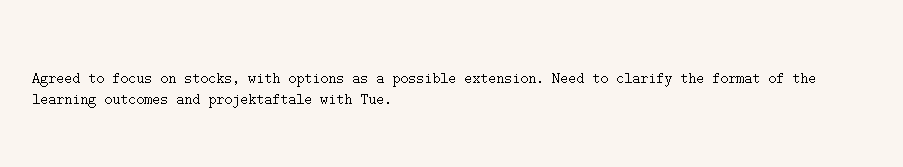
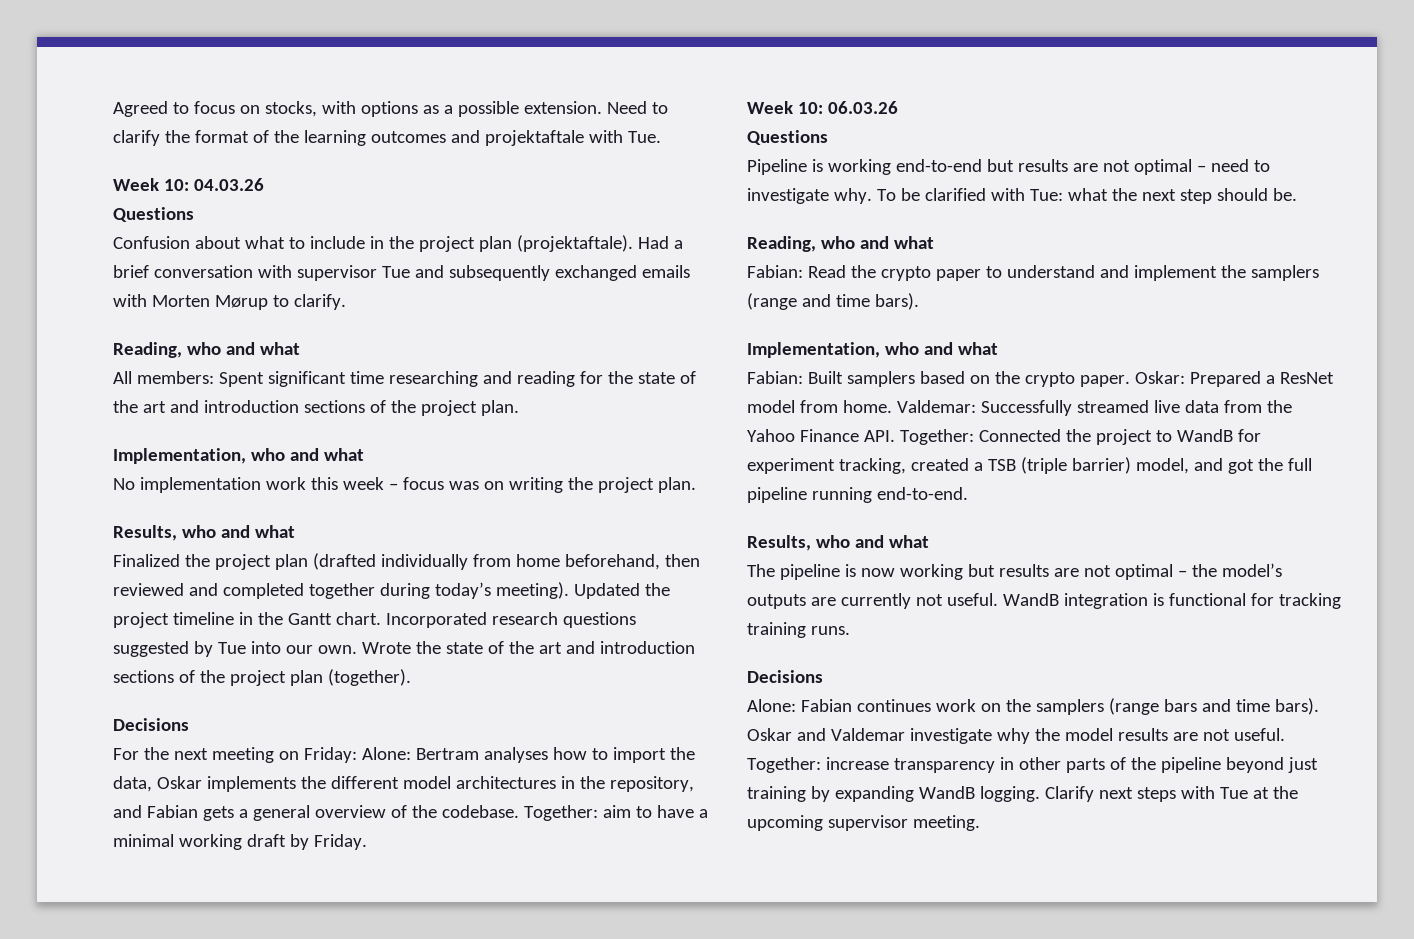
(392, 99) none -> [113,178,264,191] [113,207,194,222] [113,235,683,252] [113,265,690,281] [113,294,346,310] [113,342,300,358] [113,371,696,387] [113,400,519,416] [113,448,364,464] [113,477,696,493] [113,525,295,541] [113,553,700,570] [113,582,670,599] [113,612,636,628] [113,641,695,657] [113,669,411,686] [113,718,189,731] [113,747,695,763] [113,776,694,792] [113,805,708,821] [113,834,367,850] [747,101,898,114] [747,130,828,145] [747,159,1270,175] [747,188,1297,204] [747,236,934,252] [747,265,1319,281] [747,293,919,310] [747,342,998,358] [747,371,1334,387] [747,400,1292,416] [747,429,1261,445] [747,457,1312,474] [747,487,968,503] [747,535,929,551] [747,563,1282,580] [747,593,1341,609] [747,622,850,638] [747,670,823,683] [747,698,1319,715] [747,728,1285,744] [747,757,1318,773] [747,786,1298,802] [747,815,980,831] // Week 10: 04.03.26 // Questions // Confusion about what to include in the project plan (projektaftale). Had a brief conversation with supervisor Tue and subsequently exchanged emails with Morten Mørup to clarify. // Reading, who and what // All members: Spent significant time researching and reading for the state of the art and introduction sections of the project plan. // Implementation, who and what // No implementation work this week – focus was on writing the project plan. // Results, who and what // Finalized the project plan (drafted individually from home beforehand, then reviewed and completed together during today’s meeting). Updated the project timeline in the Gantt chart. Incorporated research questions suggested by Tue into our own. Wrote the state of the art and introduction sections of the project plan (together). // Decisions // For the next meeting on Friday: Alone: Bertram analyses how to import the data, Oskar implements the different model architectures in the repository, and Fabian gets a general overview of the codebase. Together: aim to have a minimal working draft by Friday. // Week 10: 06.03.26 // Questions // Pipeline is working end-to-end but results are not optimal – need to investigate why. To be clarified with Tue: what the next step should be. // Reading, who and what // Fabian: Read the crypto paper to understand and implement the samplers (range and time bars). // Implementation, who and what // Fabian: Built samplers based on the crypto paper. Oskar: Prepared a ResNet model from home. Valdemar: Successfully streamed live data from the Yahoo Finance API. Together: Connected the project to WandB for experiment tracking, created a TSB (triple barrier) model, and got the full pipeline running end-to-end. // Results, who and what // The pipeline is now working but results are not optimal – the model’s outputs are currently not useful. WandB integration is functional for tracking training runs. // Decisions // Alone: Fabian continues work on the samplers (range bars and time bars). Oskar and Valdemar investigate why the model results are not useful. Together: increase transparency in other parts of the pipeline beyond just training by expanding WandB logging. Clarify next steps with Tue at the upcoming supervisor meeting.

